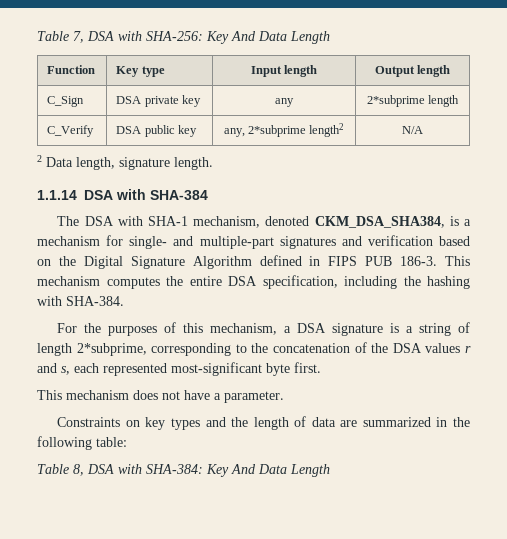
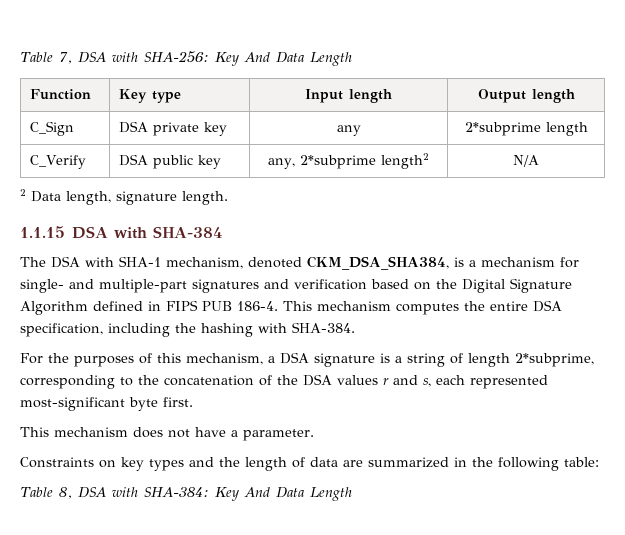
[37,190,77,200] 1.1.14 -> [20,226,65,238] 1.1.15
[400,256,438,266] 186-3. -> [237,301,278,311] 186-4.

